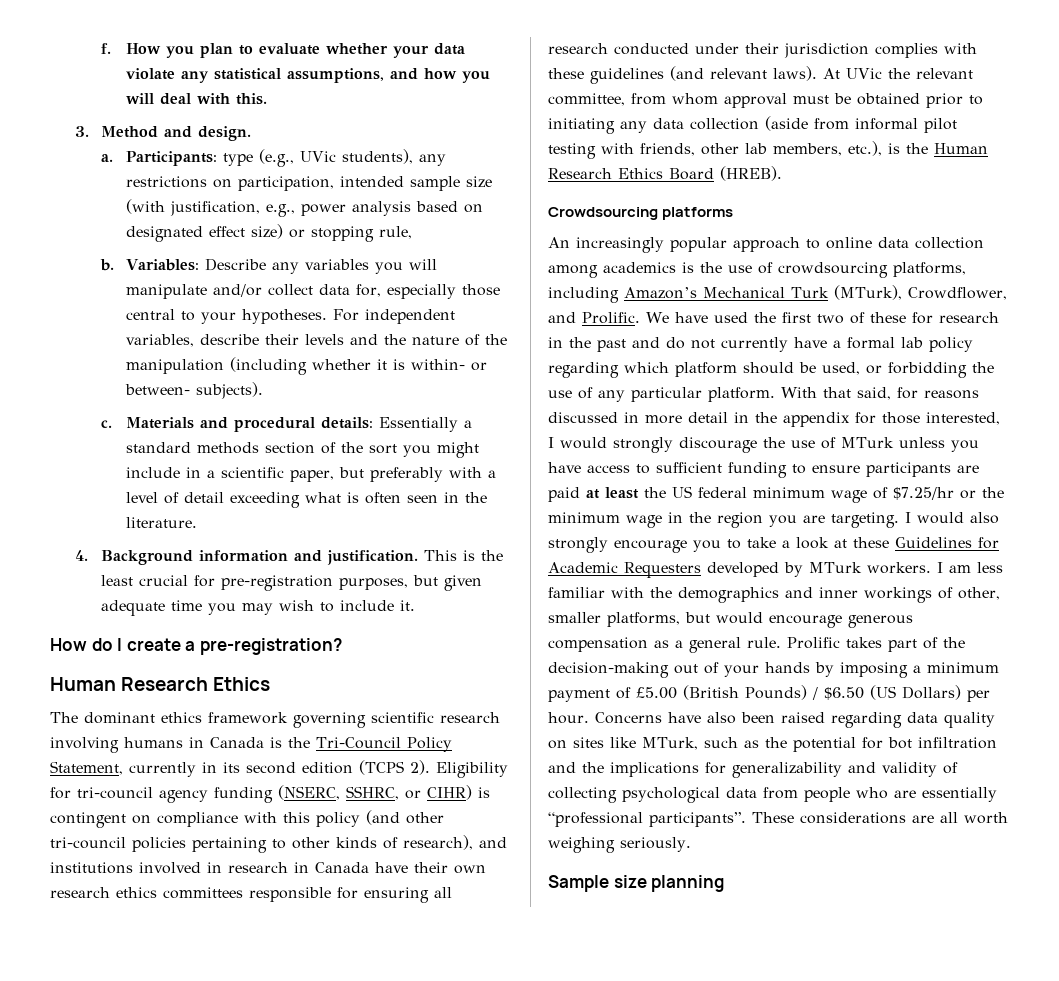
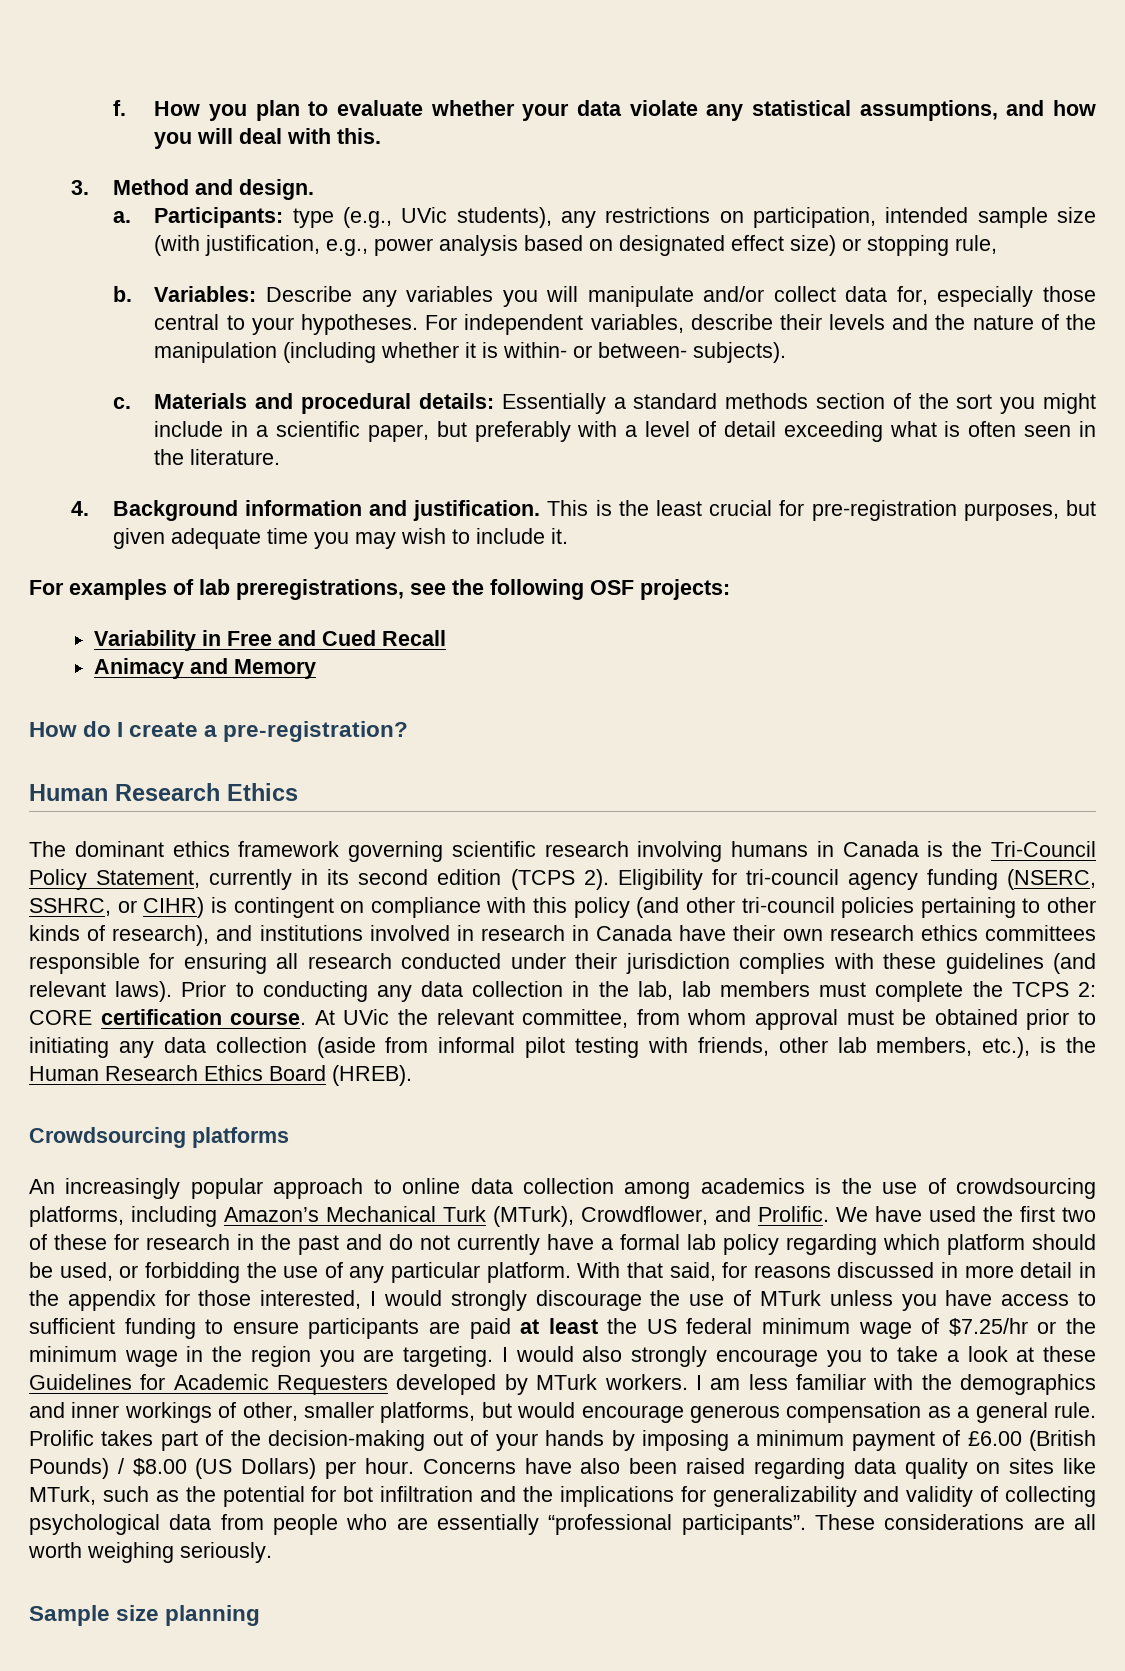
(415, 605) none -> [29,579,730,600] [94,630,447,651] [94,658,317,679] // For examples of lab preregistrations, see the following OSF projects: // Variability in Free and Cued Recall // Animacy and Memory
(817, 73) none -> [181,981,1096,1002] [29,1009,307,1025] Prior to conducting any data collection in the lab, lab members must complete the TCPS 2: CORE certification course.
[636,687,677,699] £5.00 -> [967,1431,1022,1446] £6.00
[824,687,864,700] $6.50 -> [132,1458,187,1476] $8.00

